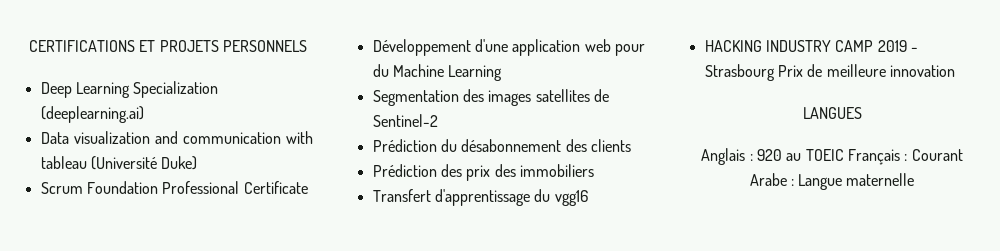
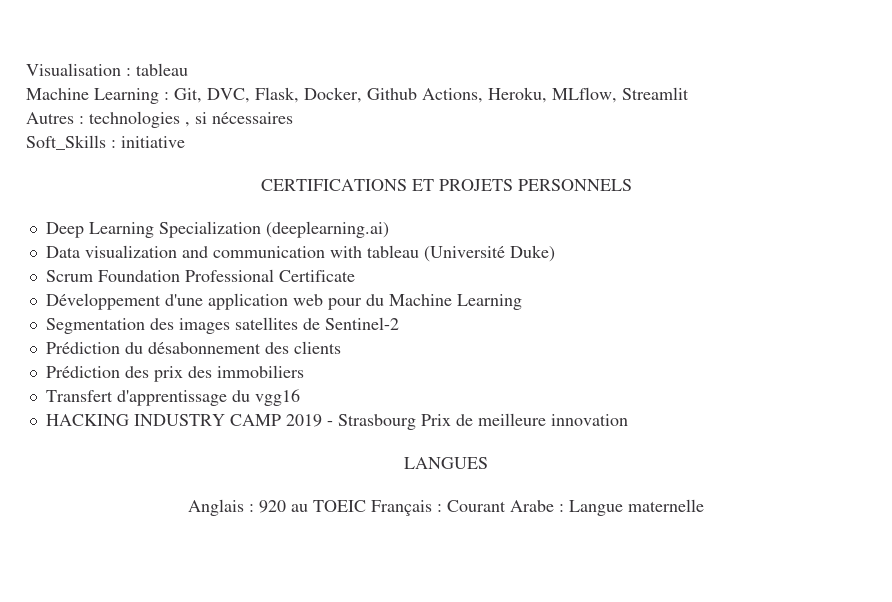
(29, 46) none -> [26,63,188,76] [26,87,689,104] [26,111,293,128] [26,135,185,150] Visualisation : tableau // Machine Learning : Git, DVC, Flask, Docker, Github Actions, Heroku, MLflow, Streamlit // Autres : technologies , si nécessaires // Soft_Skills : initiative //

